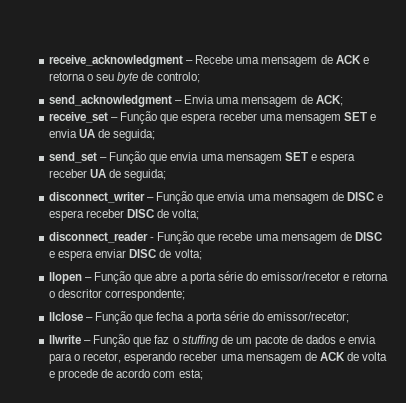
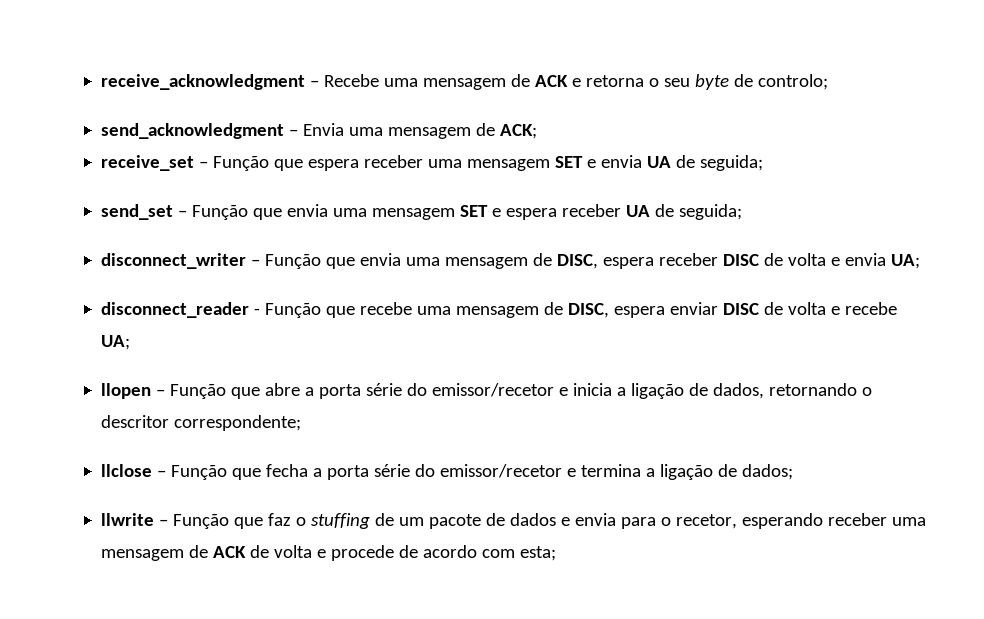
[346,192,384,201] DISC e -> [556,254,598,269] DISC,
[172,209,200,220] volta; -> [787,253,920,269] volta e envia UA;
[354,232,382,241] [49,251,56,258] DISC e -> [567,303,609,318] DISC,
[174,249,202,260] volta; -> [787,302,897,315] [100,335,130,350] volta e recebe UA;
[352,272,389,281] retorna -> [572,383,857,399] inicia a ligação de dados, retornando
[267,312,350,323] emissor/recetor; -> [439,464,793,480] emissor/recetor e termina a ligação de dados;

